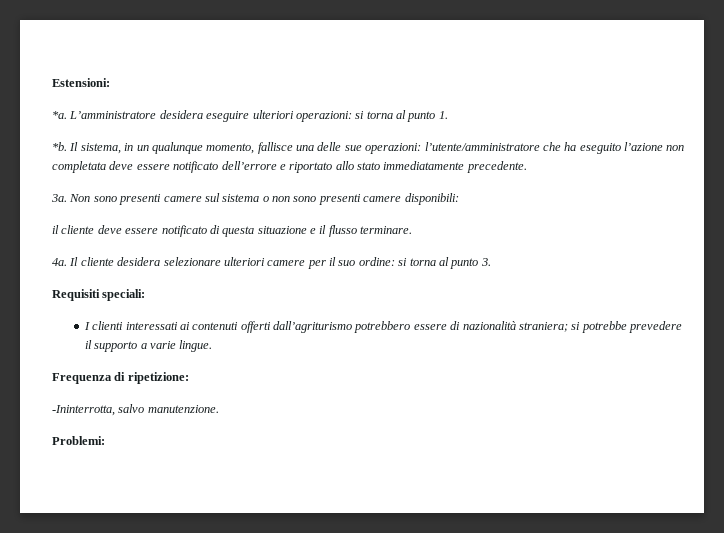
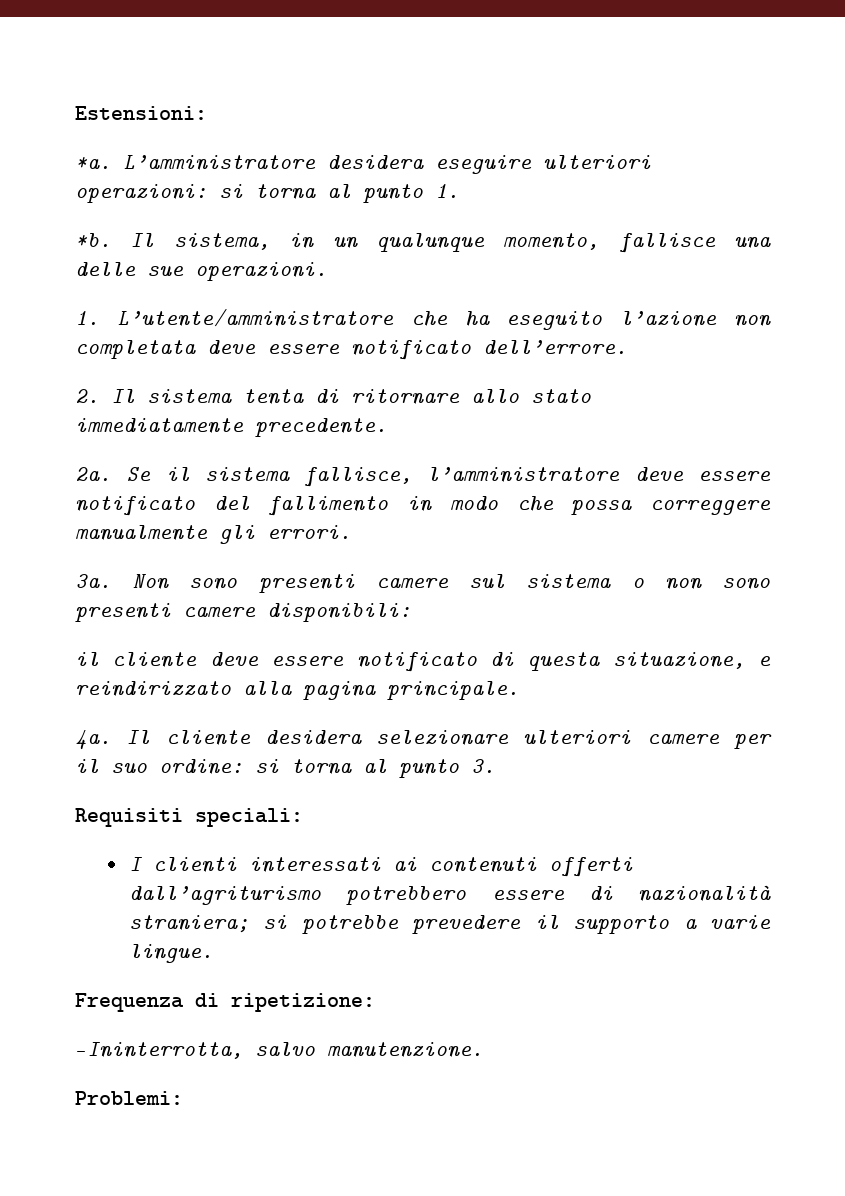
[365,142,540,154] operazioni: l’utente/amministratore -> [195,262,327,281] [75,309,394,327] operazioni. // 1. L’utente/amministratore
[221,161,527,173] dell’errore e riportato allo stato immediatamente precedente. -> [483,340,627,355] [75,389,591,405] [75,418,387,437] [75,467,771,487] [75,496,771,516] [75,525,351,544] dell’errore. // 2. Il sistema tenta di ritornare allo stato immediatamente precedente. // 2a. Se il sistema fallisce, l’amministratore deve essere notificato del fallimento in modo che possa correggere manualmente gli errori.
[257,225,413,237] situazione e il flusso terminare. -> [612,652,771,669] [75,681,519,700] situazione, e reindirizzato alla pagina principale.

